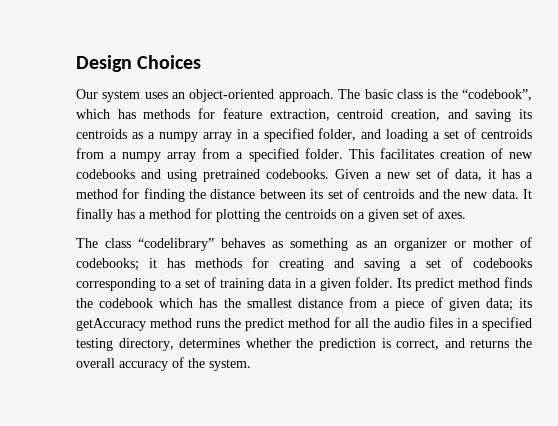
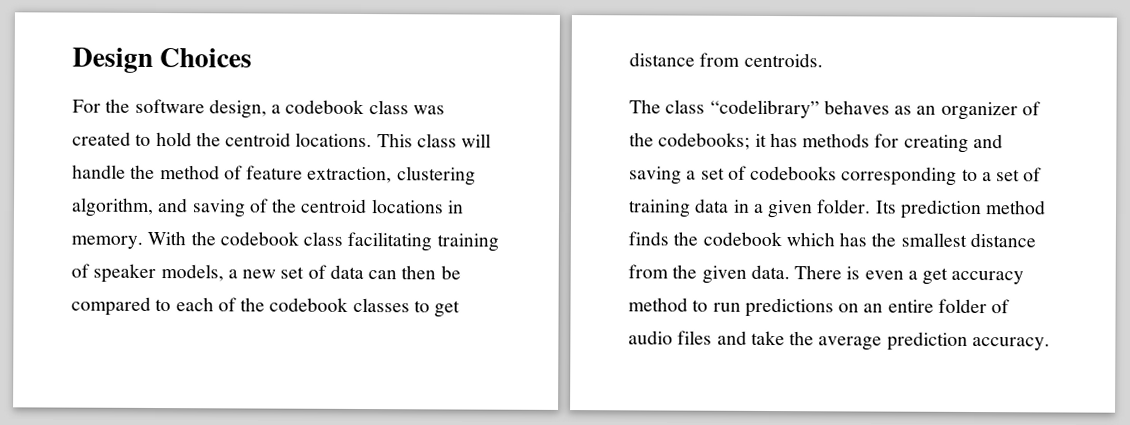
[76,89,532,102] [76,108,532,122] [76,128,532,142] [76,148,533,162] [76,168,533,182] [76,188,532,202] [76,208,466,222] Our system uses an object-oriented approach. The basic class is the “codebook”, which has methods for feature extraction, centroid creation, and saving its centroids as a numpy array in a specified folder, and loading a set of centroids from a numpy array from a specified folder. This facilitates creation of new codebooks and using pretrained codebooks. Given a new set of data, it has a method for finding the distance between its set of centroids and the new data. It finally has a method for plotting the centroids on a given set of axes. -> [72,98,445,119] [72,131,492,148] [72,164,476,186] [71,197,464,218] [71,230,499,252] [71,263,461,284] [71,296,461,318] [629,52,823,68] For the software design, a codebook class was created to hold the centroid locations. This class will handle the method of feature extraction, clustering algorithm, and saving of the centroid locations in memory. With the codebook class facilitating training of speaker models, a new set of data can then be compared to each of the codebook classes to get distance from centroids.
[290,237,532,251] something as an organizer or mother of -> [916,101,1041,121] [629,132,654,147] an organizer of the
[415,278,454,291] predict -> [899,199,982,220] prediction
[383,297,532,311] [76,317,532,331] [76,338,533,351] [76,357,251,371] a piece of given data; its getAccuracy method runs the predict method for all the audio files in a specified testing directory, determines whether the prediction is correct, and returns the overall accuracy of the system. -> [672,264,1025,285] [628,297,1011,318] [628,330,1050,351] the given data. There is even a get accuracy method to run predictions on an entire folder of audio files and take the average prediction accuracy.

